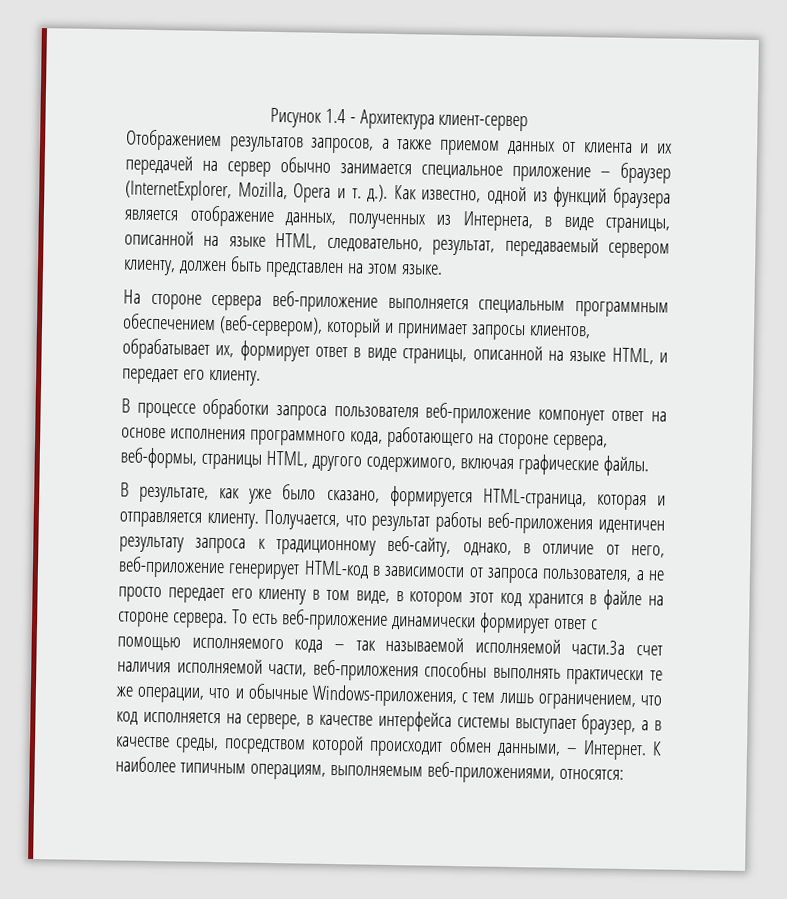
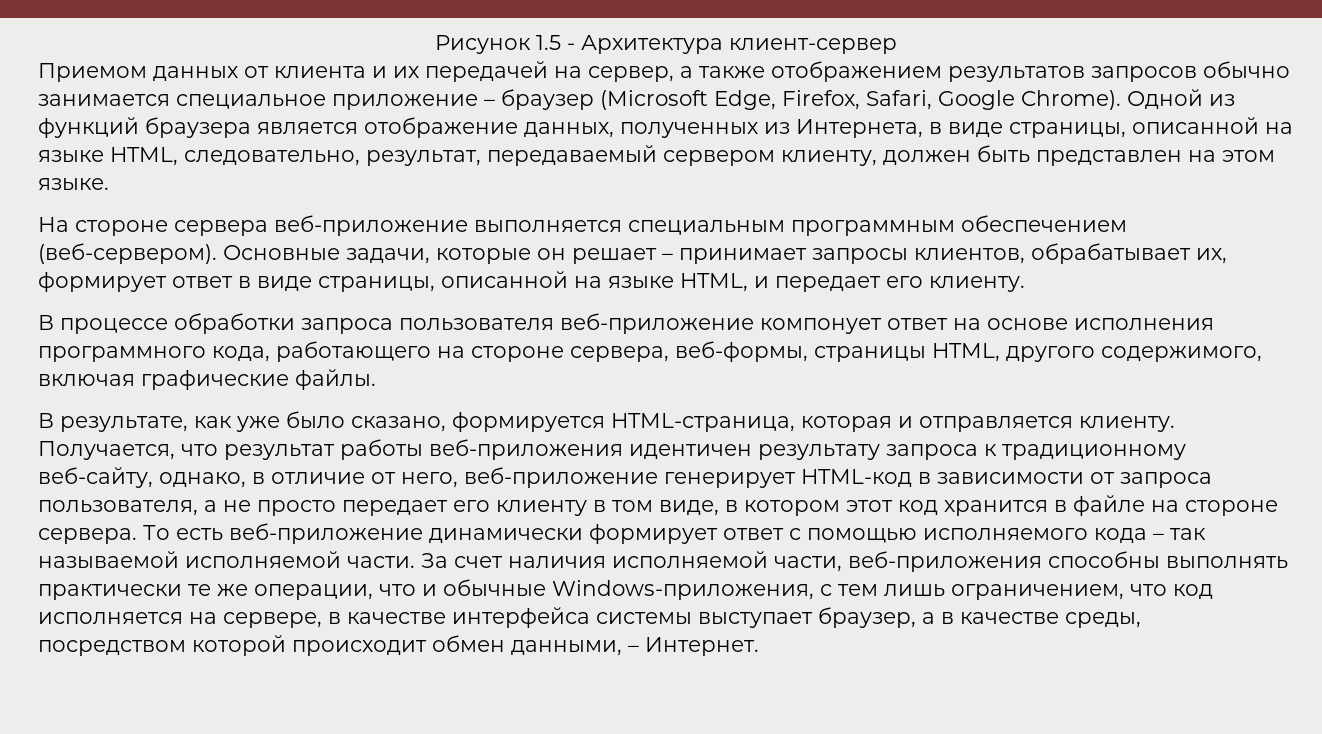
[324,108,346,124] 1.4 -> [536,35,561,50] 1.5
[125,129,500,156] Отображением результатов запросов, а также приемом -> [38,63,147,82] Приемом
[227,161,271,177] сервер -> [588,61,1197,82] сервер, а также отображением результатов запросов
[125,179,528,205] (InternetExplorer, Mozilla, Opera и т. д.). Как известно, одной -> [600,89,1203,110] (Microsoft Edge, Firefox, Safari, Google Chrome). Одной
[218,315,394,338] (веб-сервером), который и -> [38,243,673,264] (веб-сервером). Основные задачи, которые он решает –
[571,640,626,655] части.За -> [347,553,448,568] части. За
[651,741,662,756] [115,756,624,784] К наиболее типичным операциям, выполняемым веб-приложениями, относятся: -> (759, 646) none

